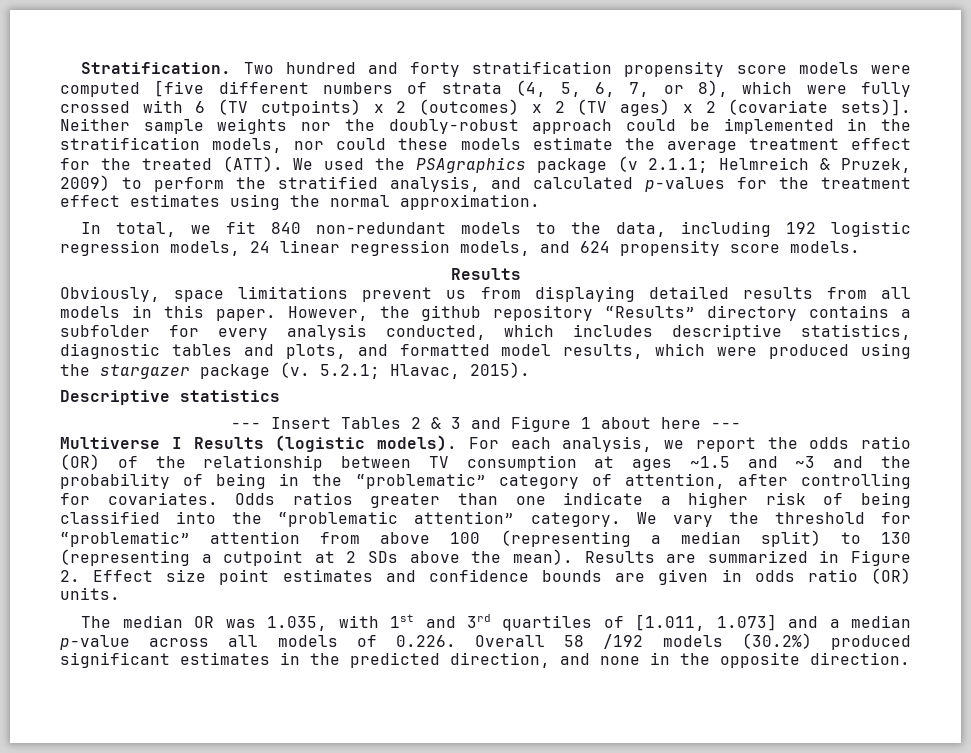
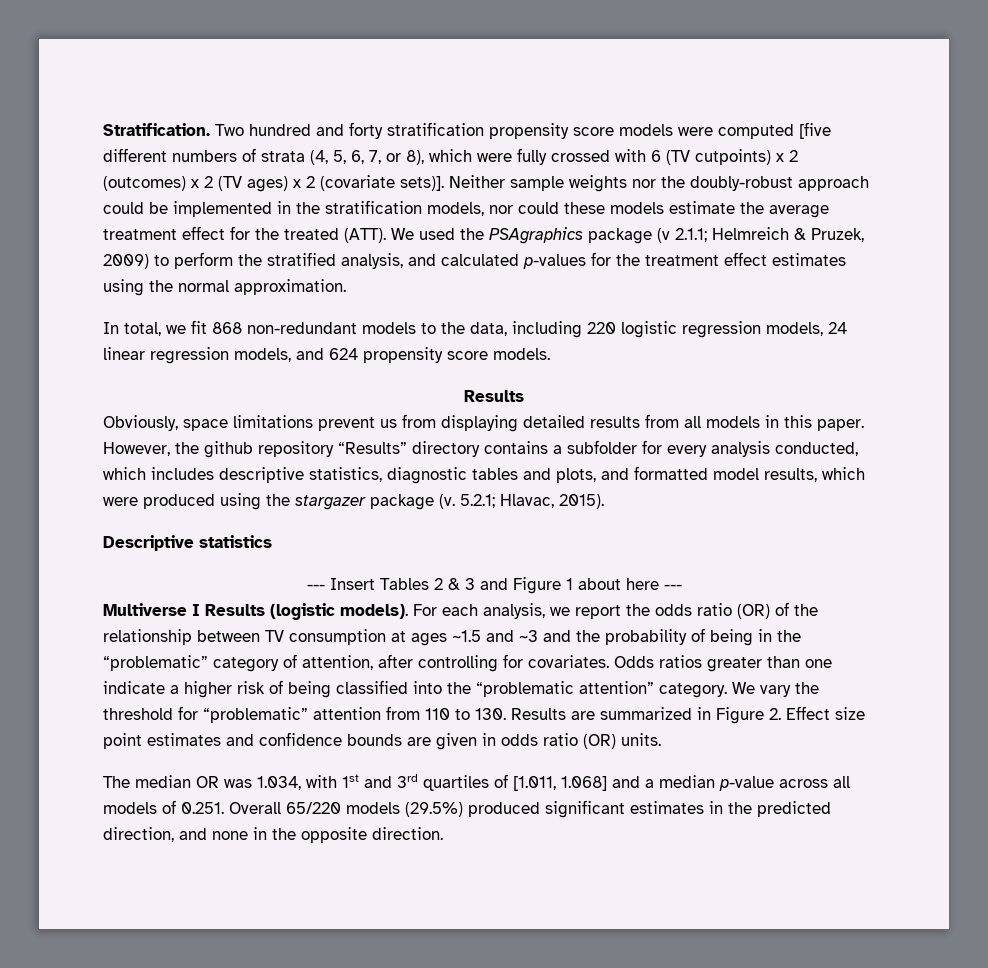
[271,222,302,234] 840 -> [212,322,242,334] 868
[786,222,817,234] 192 -> [587,322,616,334] 220
[380,530,912,547] [60,549,573,566] above 100 (representing a median split) to 130 (representing a cutpoint at 2 SDs above the mean). -> [425,708,506,720] 110 to 130.
[267,616,328,631] 1.035, -> [257,776,301,790] 1.034,
[716,614,777,631] 1.073] -> [561,776,607,791] 1.068]
[395,633,812,649] 0.226. Overall 58 /192 models (30.2%) -> [181,802,463,817] 0.251. Overall 65/220 models (29.5%)

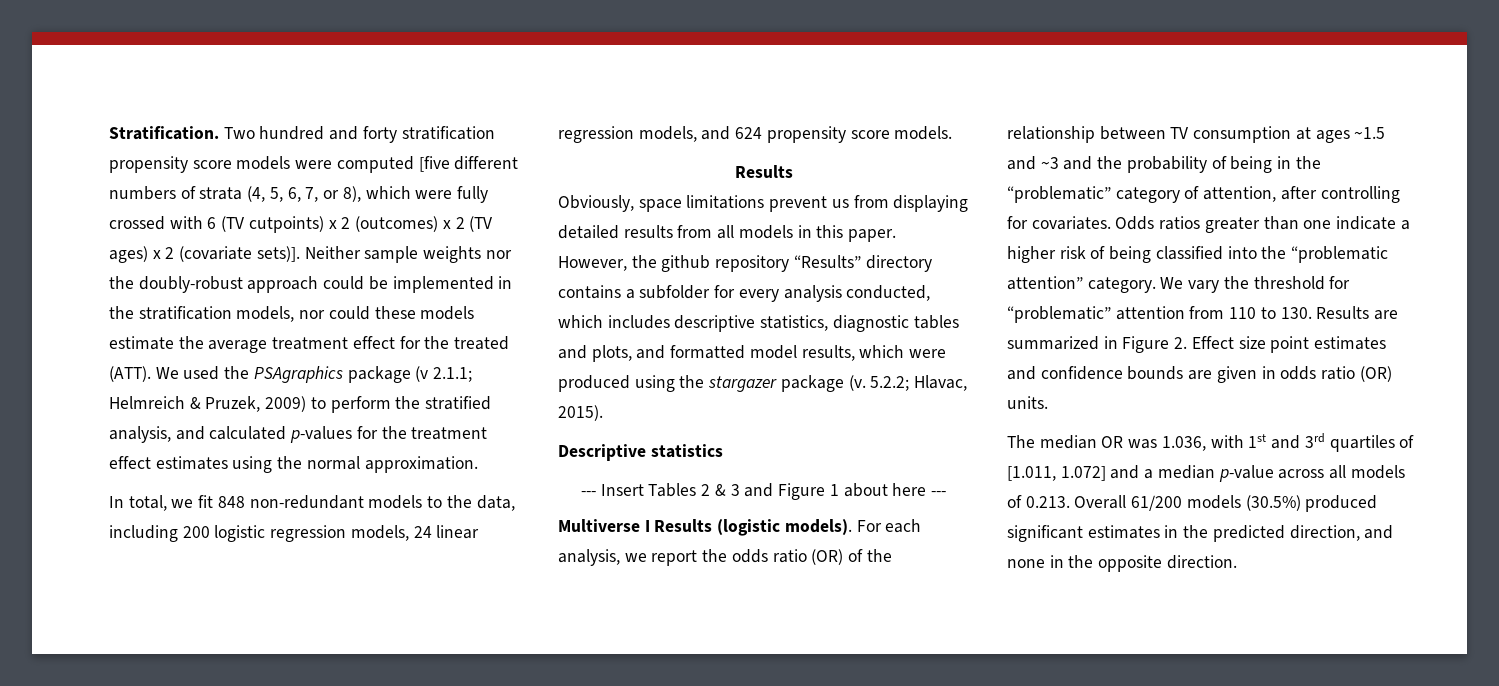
[212,322,242,334] 868 -> [217,496,245,508] 848
[587,322,616,334] 220 -> [182,526,210,538] 200
[460,494,495,508] 5.2.1; -> [870,376,910,391] 5.2.2;
[257,776,301,790] 1.034, -> [1161,436,1206,451] 1.036,
[561,776,607,791] 1.068] -> [1060,466,1106,481] 1.072]
[181,802,463,817] 0.251. Overall 65/220 models (29.5%) -> [1025,495,1301,511] 0.213. Overall 61/200 models (30.5%)

